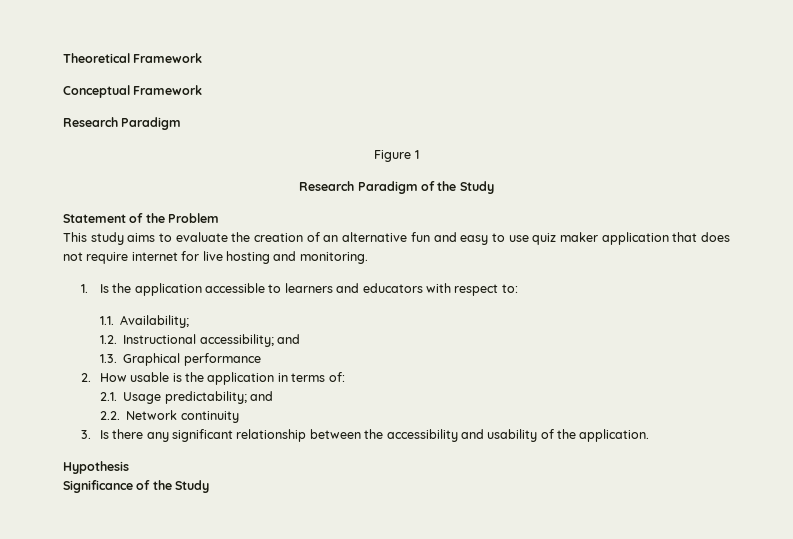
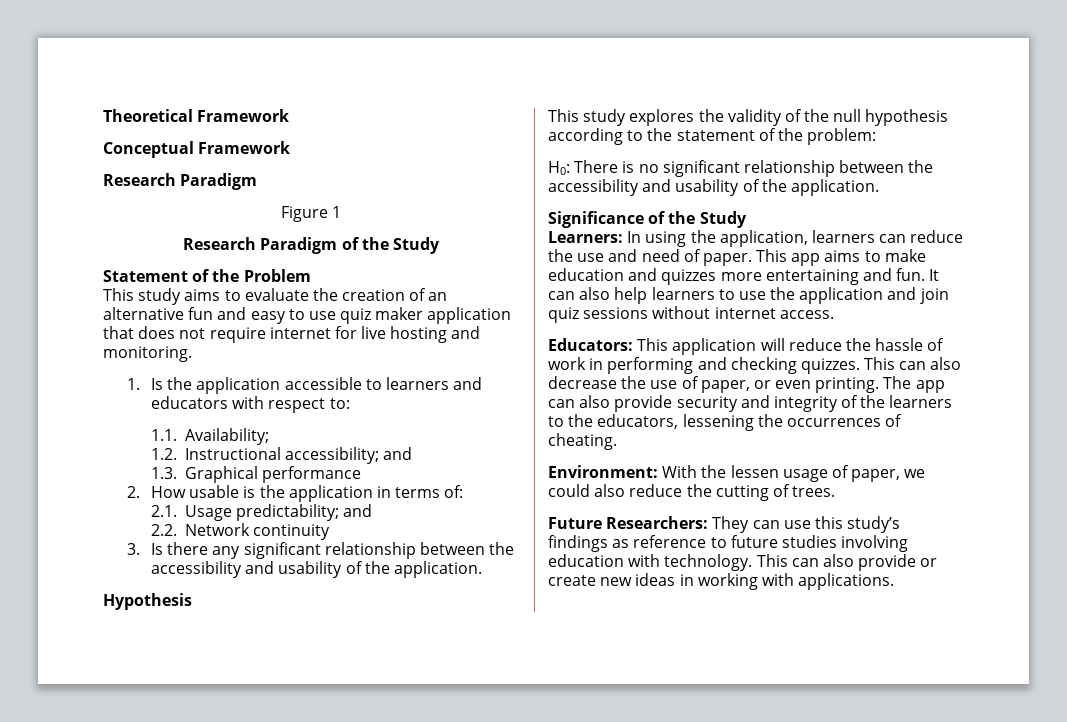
[63,480,210,493] Significance of the Study -> [548,109,949,126] [548,128,877,145] [548,160,934,177] [548,179,879,196] [548,211,747,228] [548,230,964,247] [548,249,926,266] [548,268,940,285] [548,287,949,304] [548,306,834,323] [548,338,945,355] [548,357,962,374] [548,376,945,393] [548,395,953,412] [548,414,903,431] [548,433,617,450] [548,465,926,482] [548,484,836,501] [548,516,901,533] [548,535,909,552] [548,554,938,571] [548,573,895,590] This study explores the validity of the null hypothesis according to the statement of the problem: // H0: There is no significant relationship between the accessibility and usability of the application. // Significance of the Study // Learners: In using the application, learners can reduce the use and need of paper. This app aims to make education and quizzes more entertaining and fun. It can also help learners to use the application and join quiz sessions without internet access. // Educators: This application will reduce the hassle of work in performing and checking quizzes. This can also decrease the use of paper, or even printing. The app can also provide security and integrity of the learners to the educators, lessening the occurrences of cheating. // Environment: With the lessen usage of paper, we could also reduce the cutting of trees. // Future Researchers: They can use this study’s findings as reference to future studies involving education with technology. This can also provide or create new ideas in working with applications.

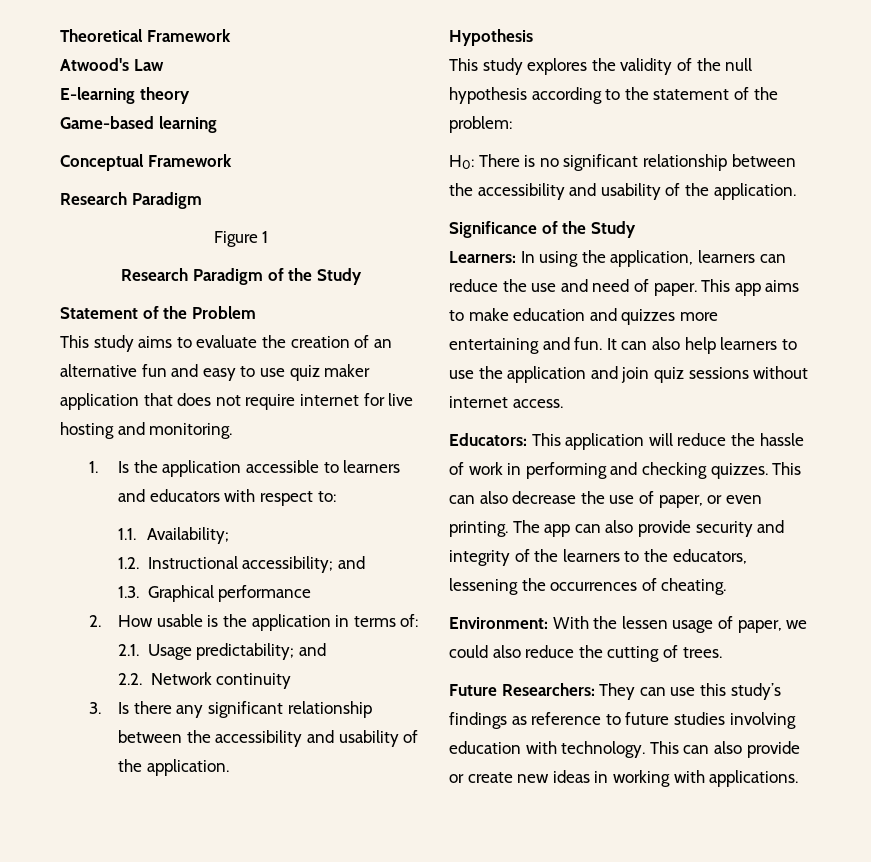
(290, 115) none -> [60,58,164,71] [60,87,190,104] [60,116,217,133] // Atwood's Law // E-learning theory // Game-based learning

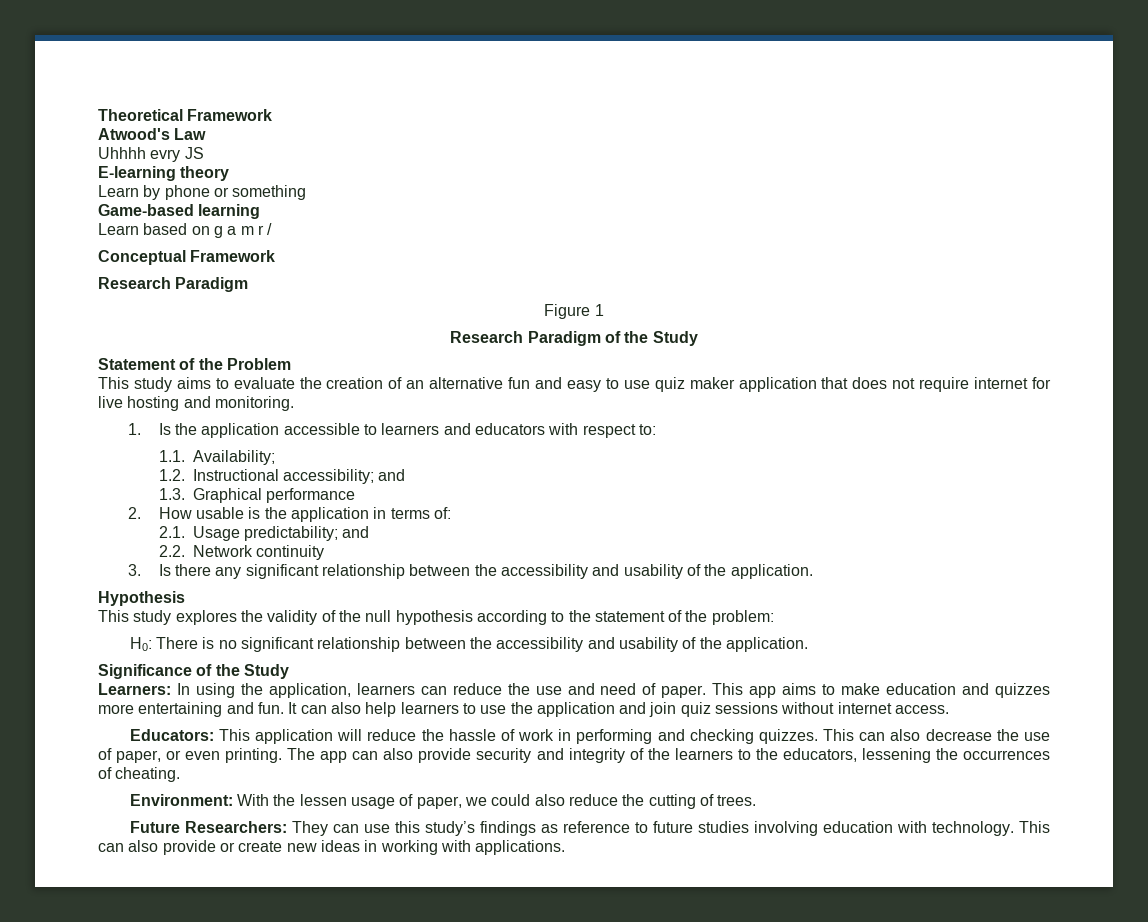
(164, 65) none -> [98,147,204,162] // Uhhhh evry JS
[60,116,217,133] Game-based learning -> [98,185,307,200] [98,204,261,219] [98,223,273,238] Learn by phone or something // Game-based learning // Learn based on g a m r /

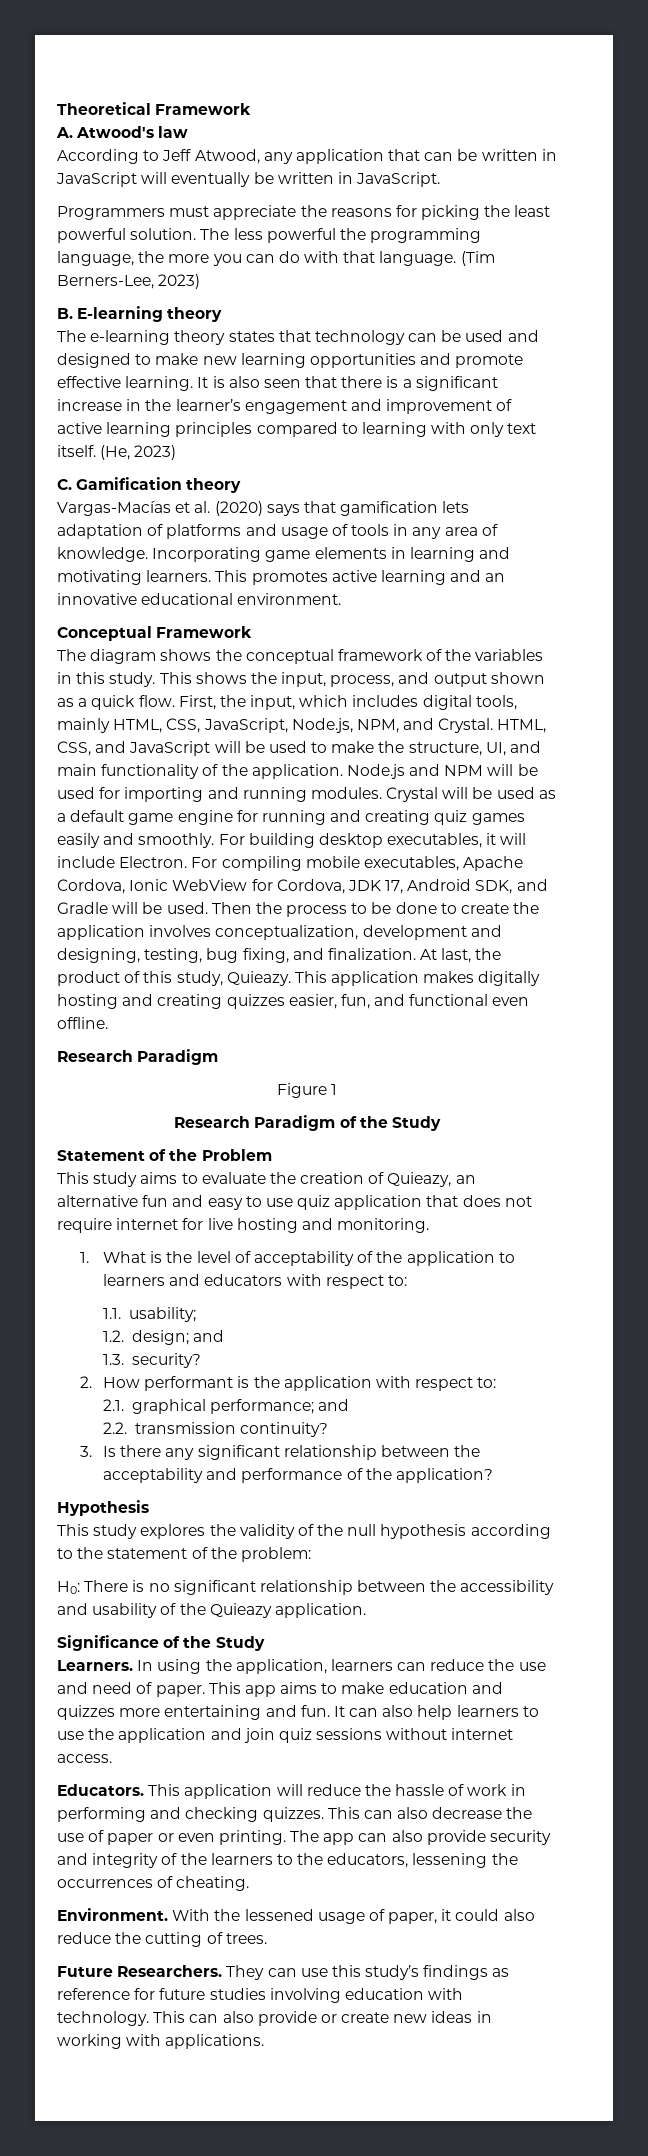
[98,128,207,140] [98,147,204,162] [98,166,230,181] [98,185,307,200] [98,204,261,219] [98,223,273,238] [98,250,276,265] Atwood's Law // Uhhhh evry JS // E-learning theory // Learn by phone or something // Game-based learning // Learn based on g a m r / // Conceptual Framework -> [56,126,189,138] [57,149,557,164] [56,172,441,187] [57,205,551,220] [57,228,482,243] [57,251,495,266] [57,274,201,289] [57,306,223,322] [57,330,539,345] [57,353,524,368] [57,376,498,391] [57,399,513,414] [57,422,537,437] [57,445,177,460] [57,477,242,493] [57,501,470,516] [57,524,498,539] [57,547,511,562] [57,570,506,585] [57,593,342,605] [57,626,253,641] [57,649,544,664] [57,672,545,687] [57,695,517,710] [57,718,547,733] [57,741,542,756] [57,764,538,779] [57,787,556,802] [57,810,525,825] [57,833,527,848] [57,856,524,871] [57,879,548,894] [57,902,540,917] [57,925,502,940] [57,948,502,963] [57,971,541,986] [57,994,530,1009] [57,1017,108,1029] A. Atwood's law // According to Jeff Atwood, any application that can be written in JavaScript will eventually be written in JavaScript. // Programmers must appreciate the reasons for picking the least powerful solution. The less powerful the programming language, the more you can do with that language. (Tim Berners-Lee, 2023) // B. E-learning theory // The e-learning theory states that technology can be used and designed to make new learning opportunities and promote effective learning. It is also seen that there is a significant increase in the learner’s engagement and improvement of active learning principles compared to learning with only text itself. (He, 2023) // C. Gamification theory // Vargas-Macías et al. (2020) says that gamification lets adaptation of platforms and usage of tools in any area of knowledge. Incorporating game elements in learning and motivating learners. This promotes active learning and an innovative educational environment. // Conceptual Framework // The diagram shows the conceptual framework of the variables in this study. This shows the input, process, and output shown as a quick flow. First, the input, which includes digital tools, mainly HTML, CSS, JavaScript, Node.js, NPM, and Crystal. HTML, CSS, and JavaScript will be used to make the structure, UI, and main functionality of the application. Node.js and NPM will be used for importing and running modules. Crystal will be used as a default game engine for running and creating quiz games easily and smoothly. For building desktop executables, it will include Electron. For compiling mobile executables, Apache Cordova, Ionic WebView for Cordova, JDK 17, Android SDK, and Gradle will be used. Then the process to be done to create the application involves conceptualization, development and designing, testing, bug fixing, and finalization. At last, the product of this study, Quieazy. This application makes digitally hosting and creating quizzes easier, fun, and functional even offline.
(403, 383) none -> [387,1172,452,1187] Quieazy,
[689,377,735,389] maker -> (331, 1202) none
[158,423,360,438] Is the application accessible -> [103,1251,495,1266] What is the level of acceptability of the application
[192,450,275,465] Availability; -> [128,1307,196,1322] usability;
[192,469,375,484] Instructional accessibility; -> [131,1330,189,1345] design;
[192,488,356,503] Graphical performance -> [131,1353,201,1368] security?
[196,507,245,519] usable -> [144,1376,234,1391] performant
[373,507,452,519] in terms of: -> [375,1376,497,1391] with respect to:
[192,526,339,541] Usage predictability; -> [131,1399,314,1414] graphical performance;
[192,545,325,560] Network continuity -> [134,1422,328,1437] transmission continuity?
[501,564,813,579] accessibility and usability of the application. -> [103,1468,493,1483] acceptability and performance of the application?
(722, 643) none -> [209,1603,272,1618] Quieazy
[98,683,171,695] Learners: -> [57,1660,133,1671] Learners.
[129,729,214,741] Educators: -> [57,1784,144,1796] Educators.
[116,750,162,763] paper, -> [107,1833,154,1845] paper
[129,794,233,806] Environment: -> [57,1908,168,1921] Environment.
[299,794,347,806] lessen -> [244,1909,314,1921] lessened
[464,797,487,806] we -> [441,1909,452,1921] it
[184,821,287,833] Researchers: -> [117,1965,223,1977] Researchers.
[634,822,648,833] to -> [134,1988,156,2000] for

